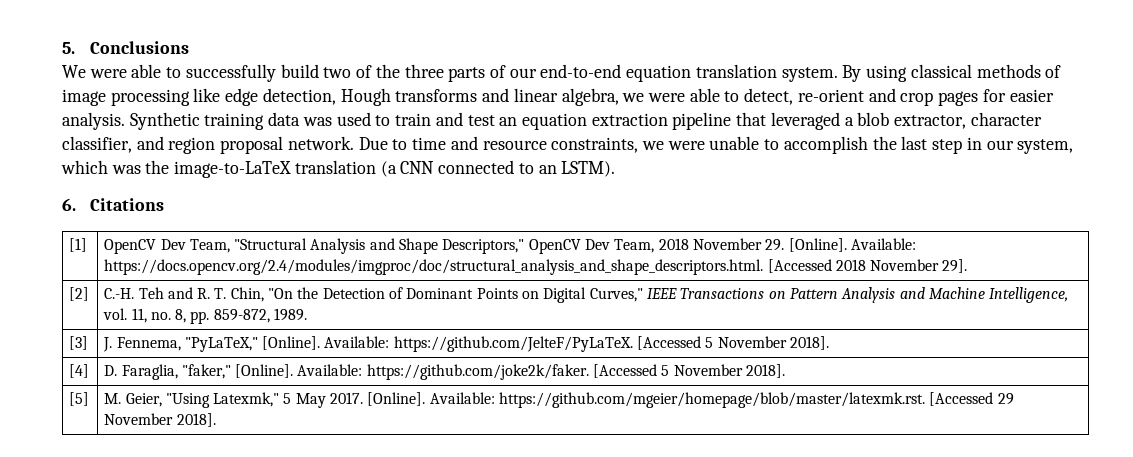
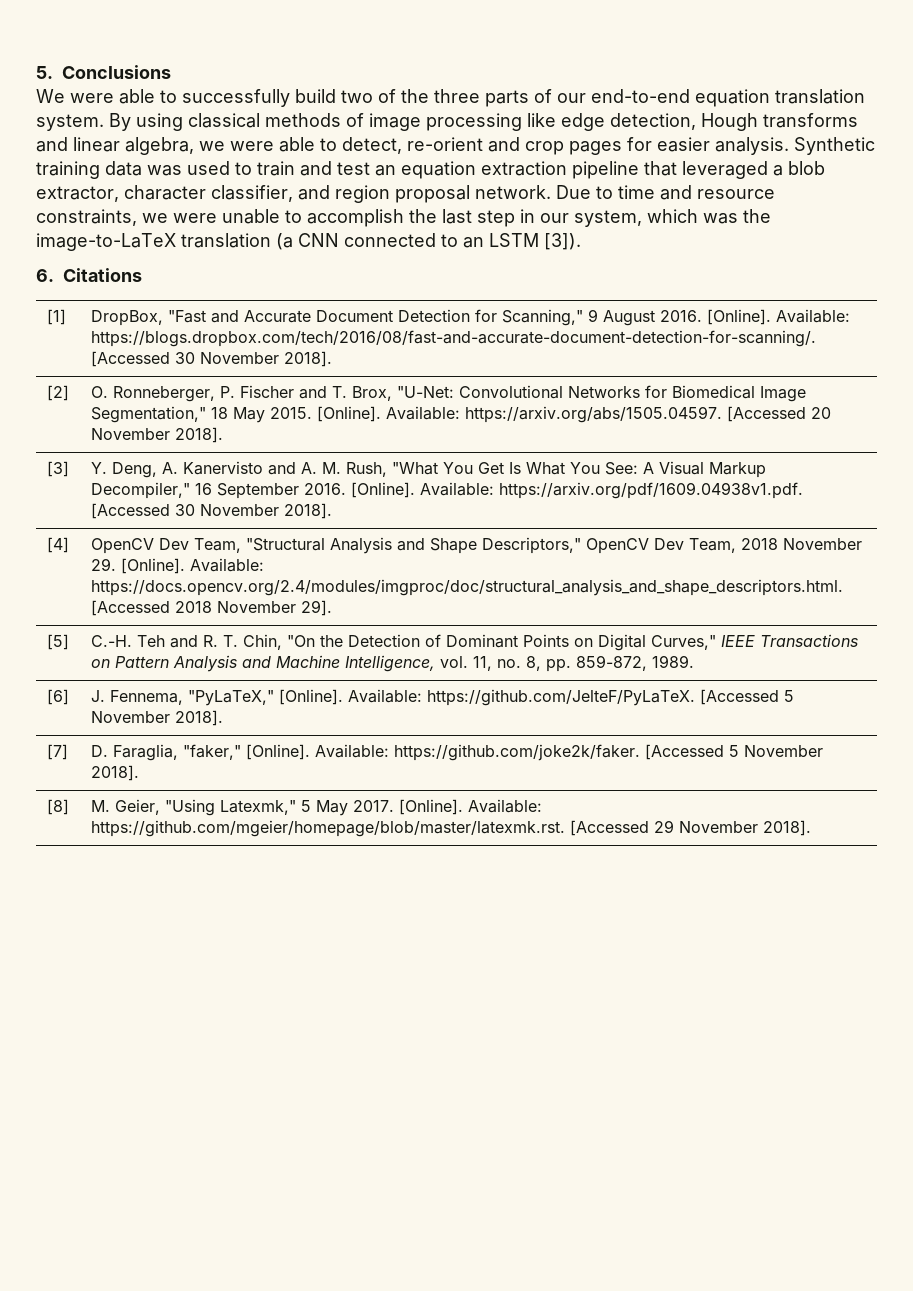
[561,161,616,177] LSTM). -> [489,233,581,250] LSTM [3]).
(88, 245) none -> [90,309,850,326] [90,330,816,347] [90,351,332,367] [46,385,69,401] [90,385,806,402] [90,406,831,423] [90,427,223,443] [46,461,69,477] [90,461,766,478] [90,482,803,499] [90,503,332,519] [46,537,69,553] | DropBox, "Fast and Accurate Document Detection for Scanning," 9 August 2016. [Online]. Available: https://blogs.dropbox.com/tech/2016/08/fast-and-accurate-document-detection-for-scanning/. [Accessed 30 November 2018]. // [2] | O. Ronneberger, P. Fischer and T. Brox, "U-Net: Convolutional Networks for Biomedical Image Segmentation," 18 May 2015. [Online]. Available: https://arxiv.org/abs/1505.04597. [Accessed 20 November 2018]. // [3] | Y. Deng, A. Kanervisto and A. M. Rush, "What You Get Is What You See: A Visual Markup Decompiler," 16 September 2016. [Online]. Available: https://arxiv.org/pdf/1609.04938v1.pdf. [Accessed 30 November 2018]. // [4]
[69,287,90,301] [2] -> [46,634,69,650] [5]
[69,336,89,350] [3] -> [46,689,69,705] [6]
[69,364,90,378] [4] -> [46,744,68,760] [7]
[69,392,90,406] [5] -> [46,799,69,815] [8]

